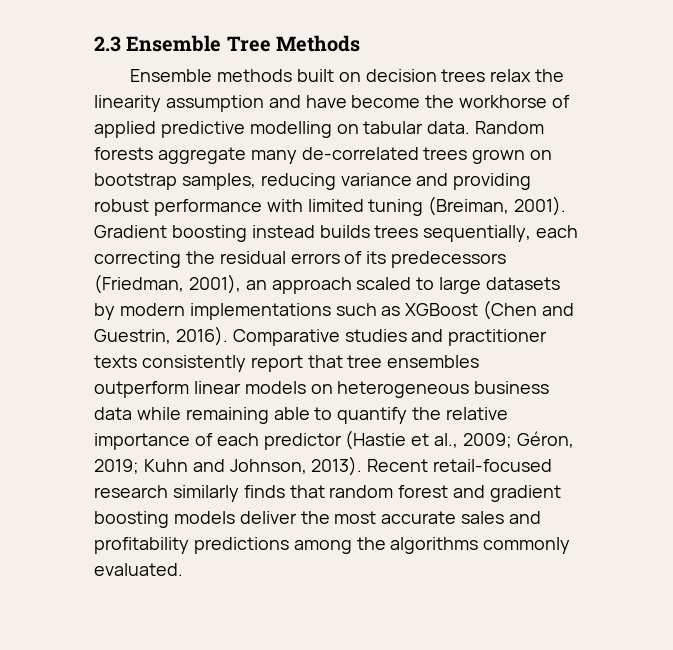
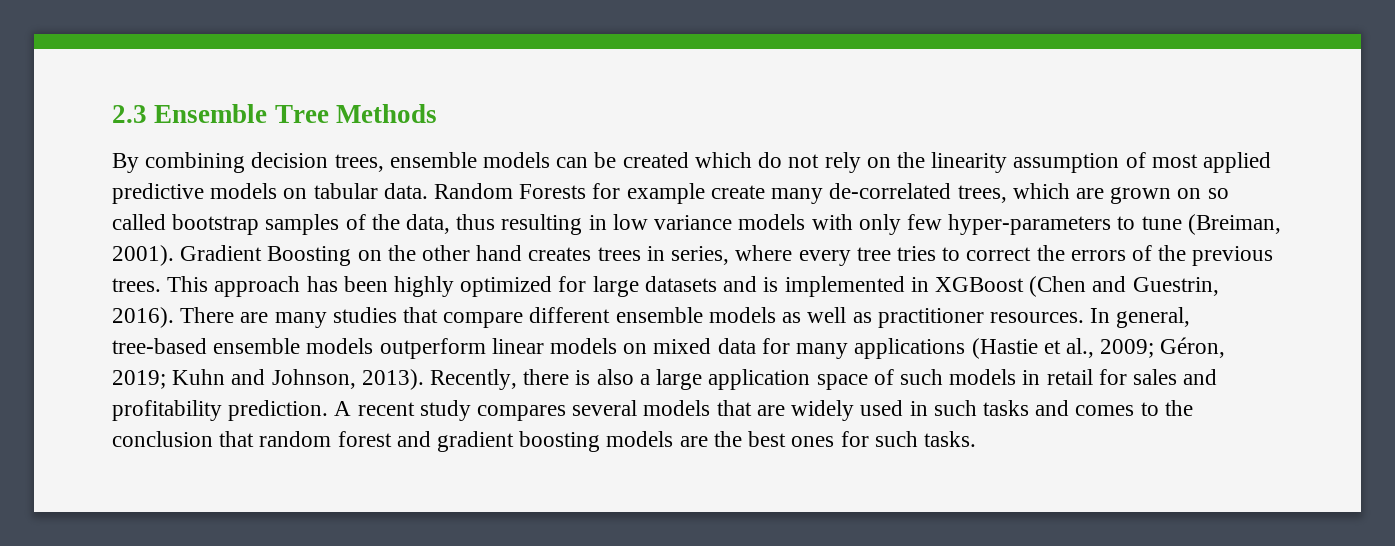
[130,69,565,82] [94,95,571,112] Ensemble methods built on decision trees relax the linearity assumption and have become the workhorse of -> [112,152,1198,173] By combining decision trees, ensemble models can be created which do not rely on the linearity assumption of most
[249,121,332,138] modelling -> [210,183,278,199] models
[94,147,553,164] [94,173,532,190] [94,196,567,216] [94,225,579,242] [94,251,507,268] [94,274,561,294] [94,303,401,320] forests aggregate many de-correlated trees grown on bootstrap samples, reducing variance and providing robust performance with limited tuning (Breiman, 2001). Gradient boosting instead builds trees sequentially, each correcting the residual errors of its predecessors (Friedman, 2001), an approach scaled to large datasets by modern implementations such as -> [519,183,1229,204] [112,214,1281,235] [112,245,1274,266] [112,276,929,297] Forests for example create many de-correlated trees, which are grown on so called bootstrap samples of the data, thus resulting in low variance models with only few hyper-parameters to tune (Breiman, 2001). Gradient Boosting on the other hand creates trees in series, where every tree tries to correct the errors of the previous trees. This approach has been highly optimized for large datasets and is implemented in
[232,329,548,346] [94,355,480,372] [94,381,550,398] [94,407,509,424] [94,433,342,450] Comparative studies and practitioner texts consistently report that tree ensembles outperform linear models on heterogeneous business data while remaining able to quantify the relative importance of each predictor -> [180,307,1191,328] [112,338,966,359] There are many studies that compare different ensemble models as well as practitioner resources. In general, tree-based ensemble models outperform linear models on mixed data for many applications
[367,459,553,472] [94,485,285,502] Recent retail-focused research similarly finds -> [430,369,1218,390] [112,400,1193,421] [112,431,213,447] Recently, there is also a large application space of such models in retail for sales and profitability prediction. A recent study compares several models that are widely used in such tasks and comes to the conclusion
[239,511,542,524] [94,537,571,554] [94,563,183,576] deliver the most accurate sales and profitability predictions among the algorithms commonly evaluated. -> [679,431,976,447] are the best ones for such tasks.

